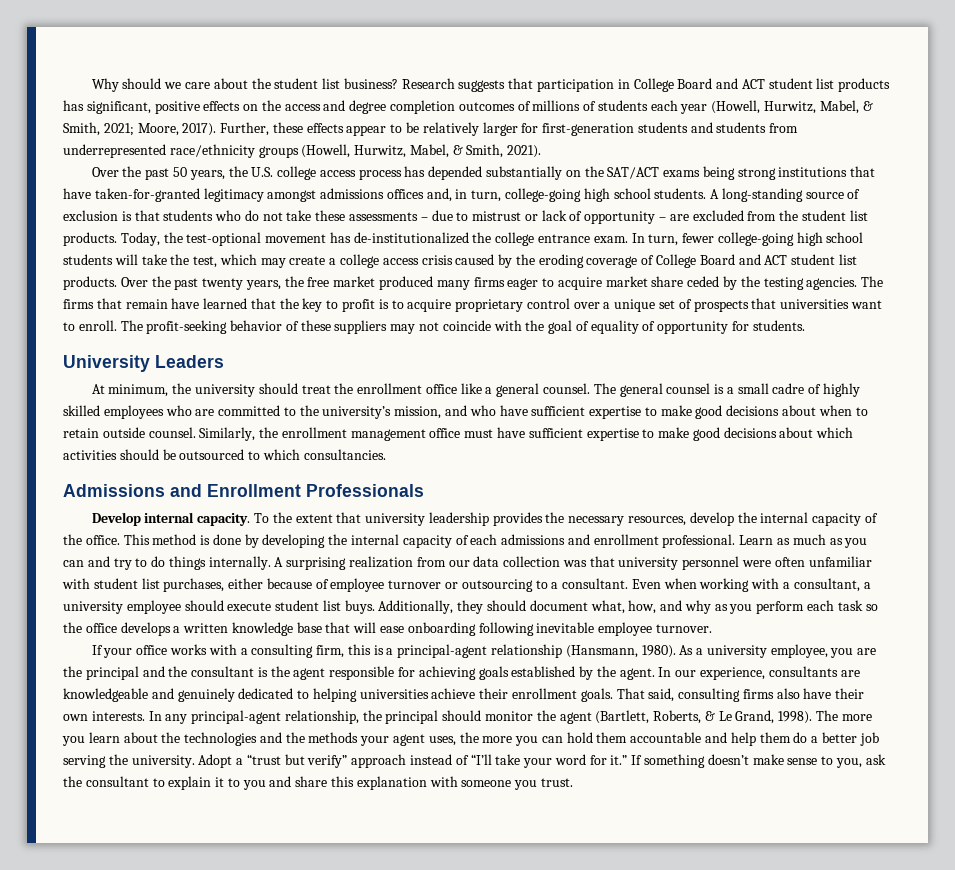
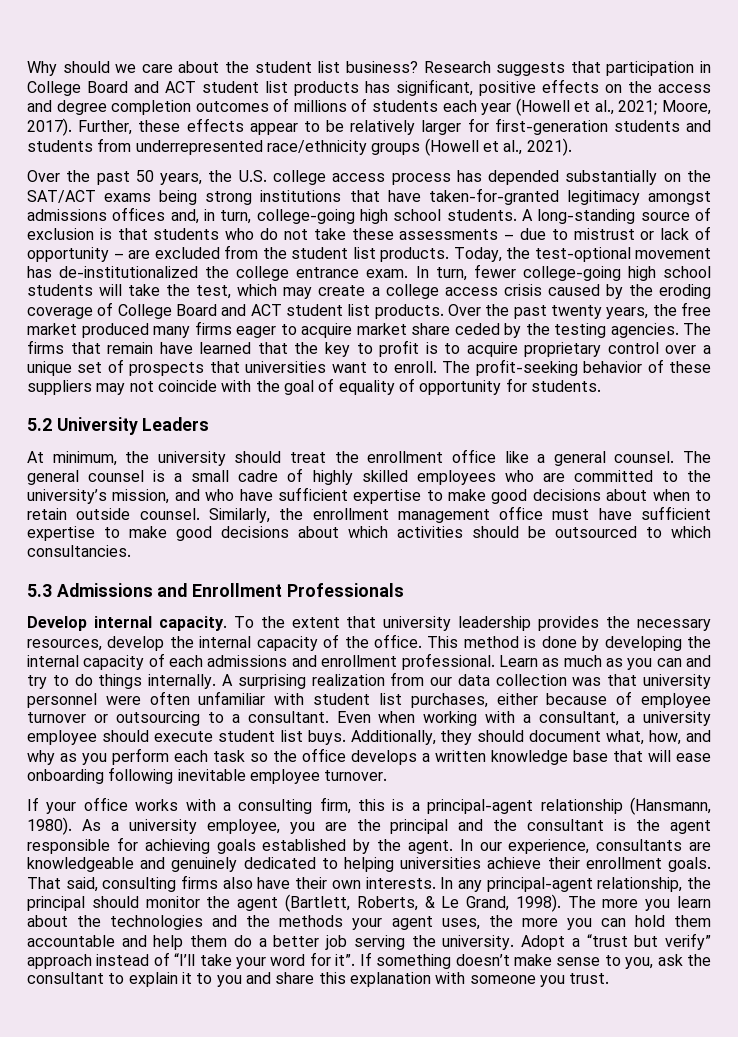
[711,100,873,114] [63,122,100,136] (Howell, Hurwitz, Mabel, & Smith, -> [515,98,614,116] (Howell et al.,
[301,144,504,158] (Howell, Hurwitz, Mabel, & Smith, -> [424,138,523,156] (Howell et al.,
(805, 325) none -> [27,418,52,431] 5.2
(386, 454) none -> [27,584,52,597] 5.3
[610,755,628,765] it.” -> [335,954,356,966] it”.

